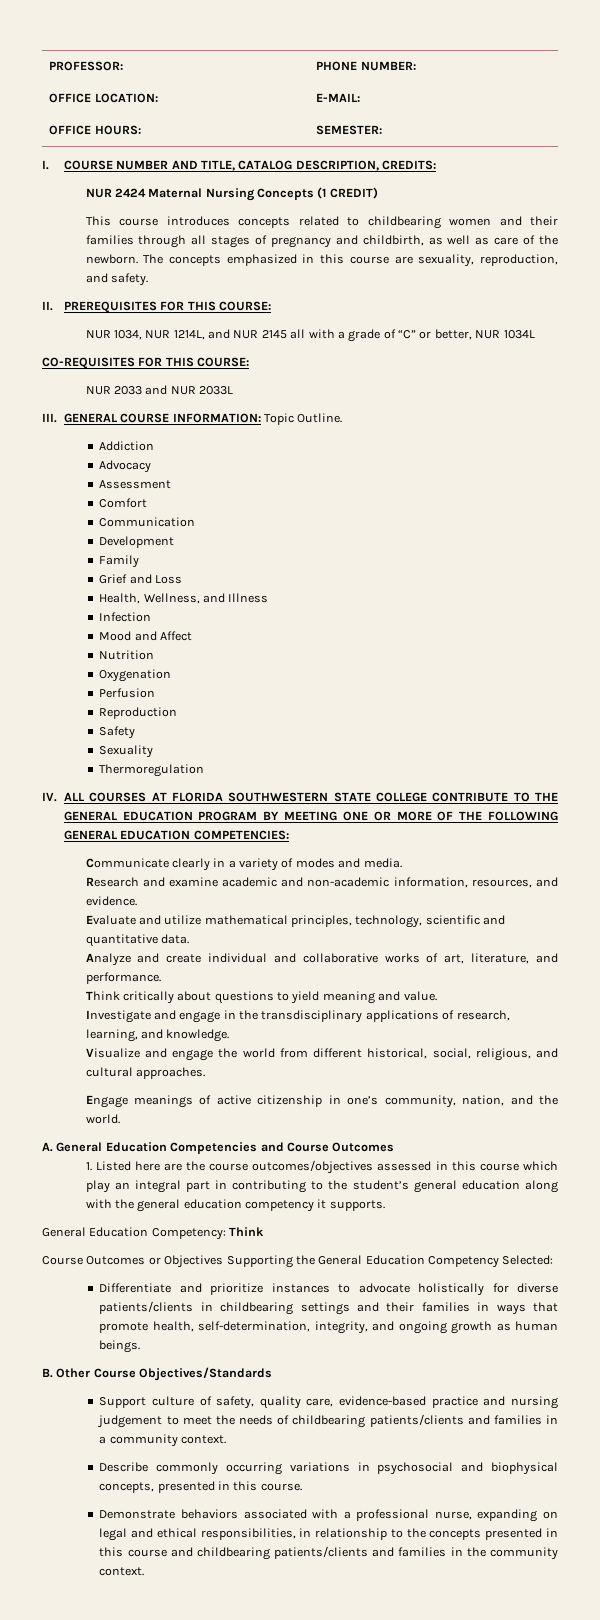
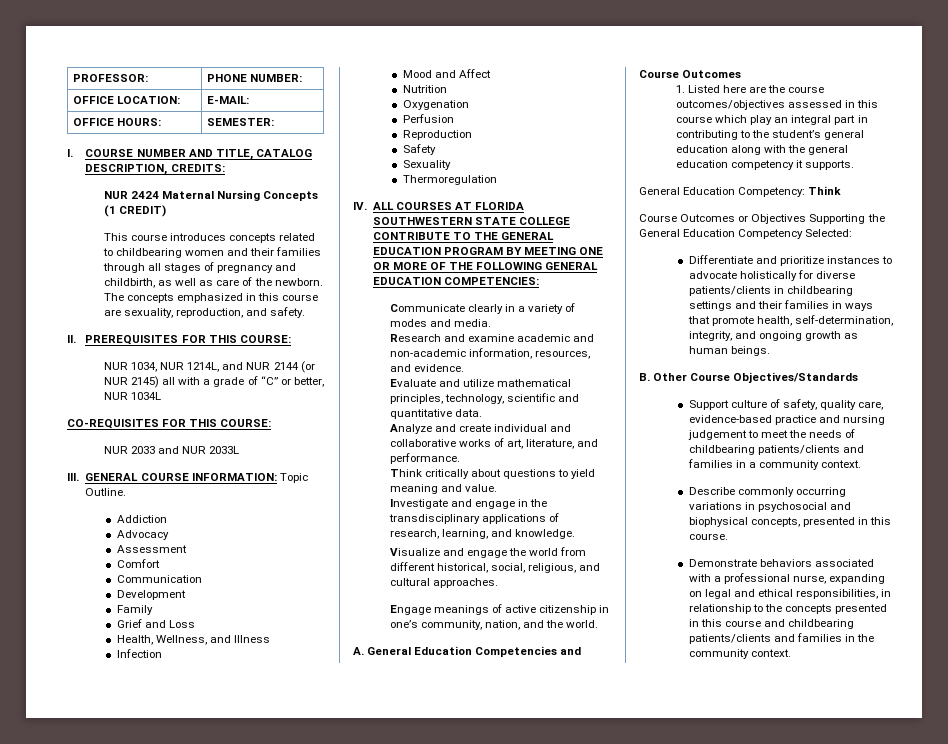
[261,330,287,339] 2145 -> [273,361,315,373] [103,376,160,388] 2144 (or NUR 2145)

